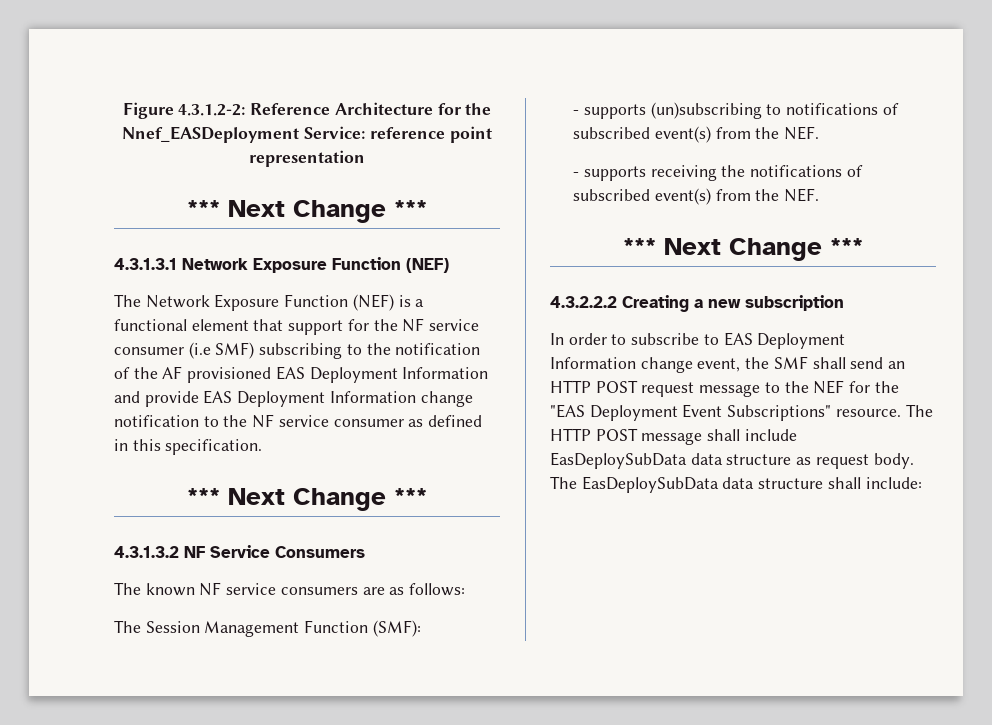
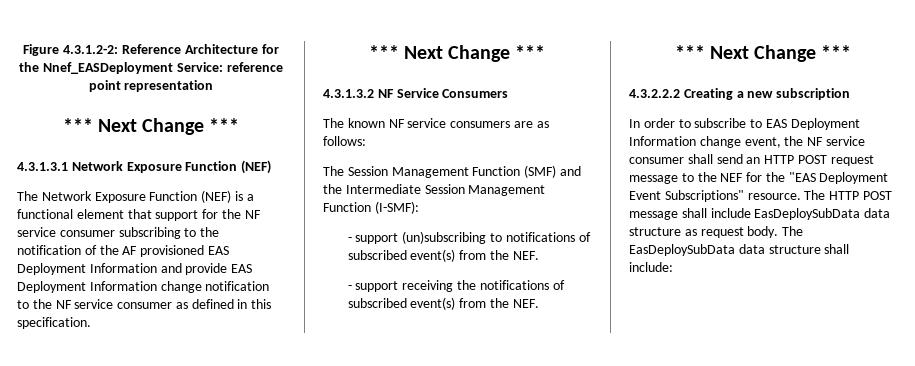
[188,342,255,359] (i.e SMF) -> (115, 233) none
[372,620,421,637] [573,104,647,119] (SMF): // - supports -> [524,165,581,178] [323,184,546,196] [323,201,419,214] [347,233,399,244] (SMF) and the Intermediate Session Management Function (I-SMF): // - support
[584,166,647,181] supports -> [355,281,399,292] support
[773,356,808,369] SMF -> [807,136,865,146] [629,157,684,164] NF service consumer

